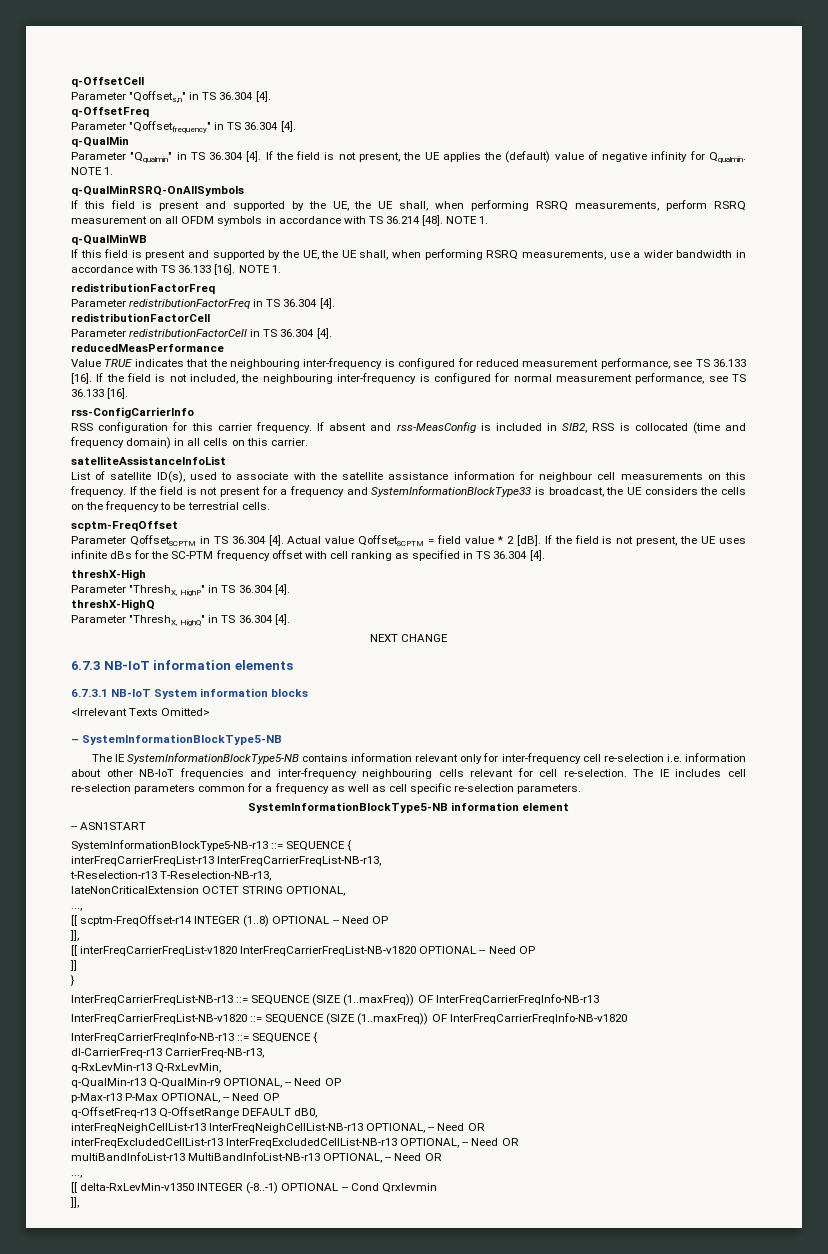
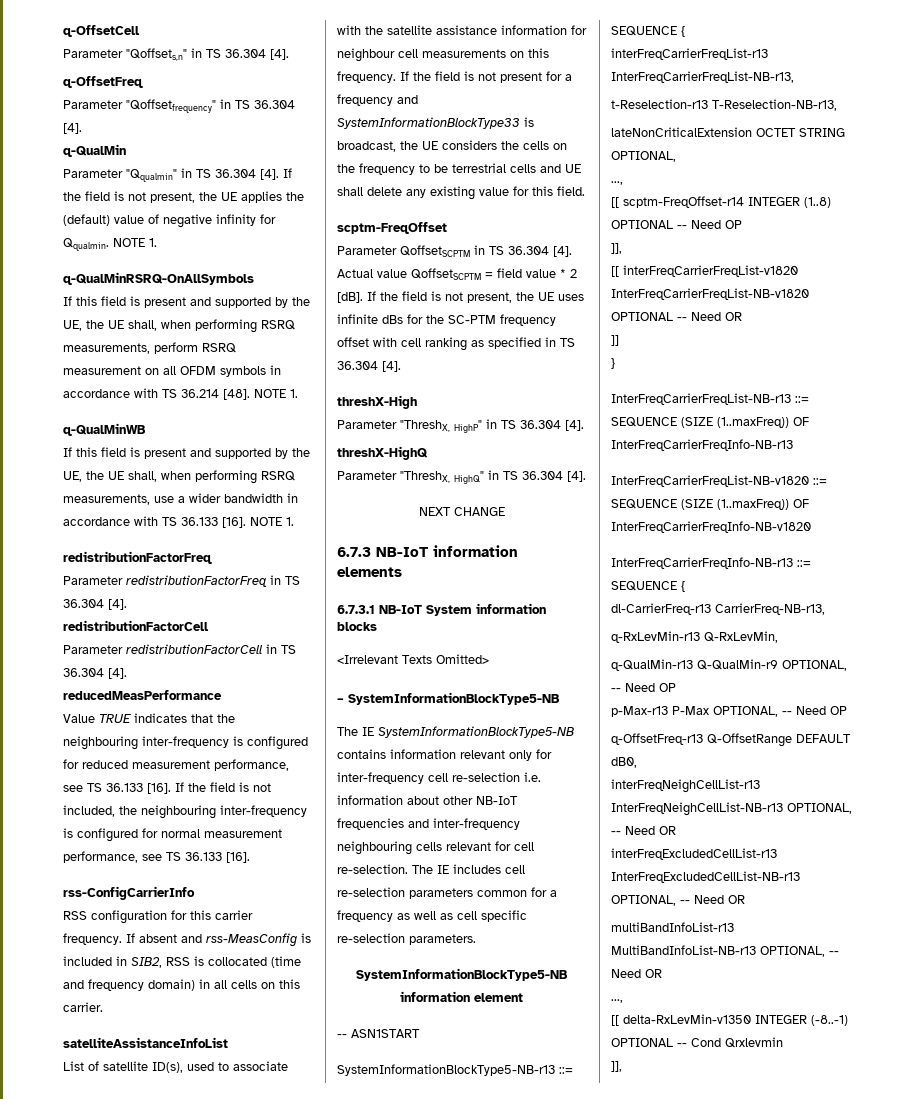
[241,502,270,510] cells. -> [510,164,581,173] [337,186,585,200] cells and UE shall delete any existing value for this field.
[518,946,535,954] OP -> [725,312,742,321] OR

